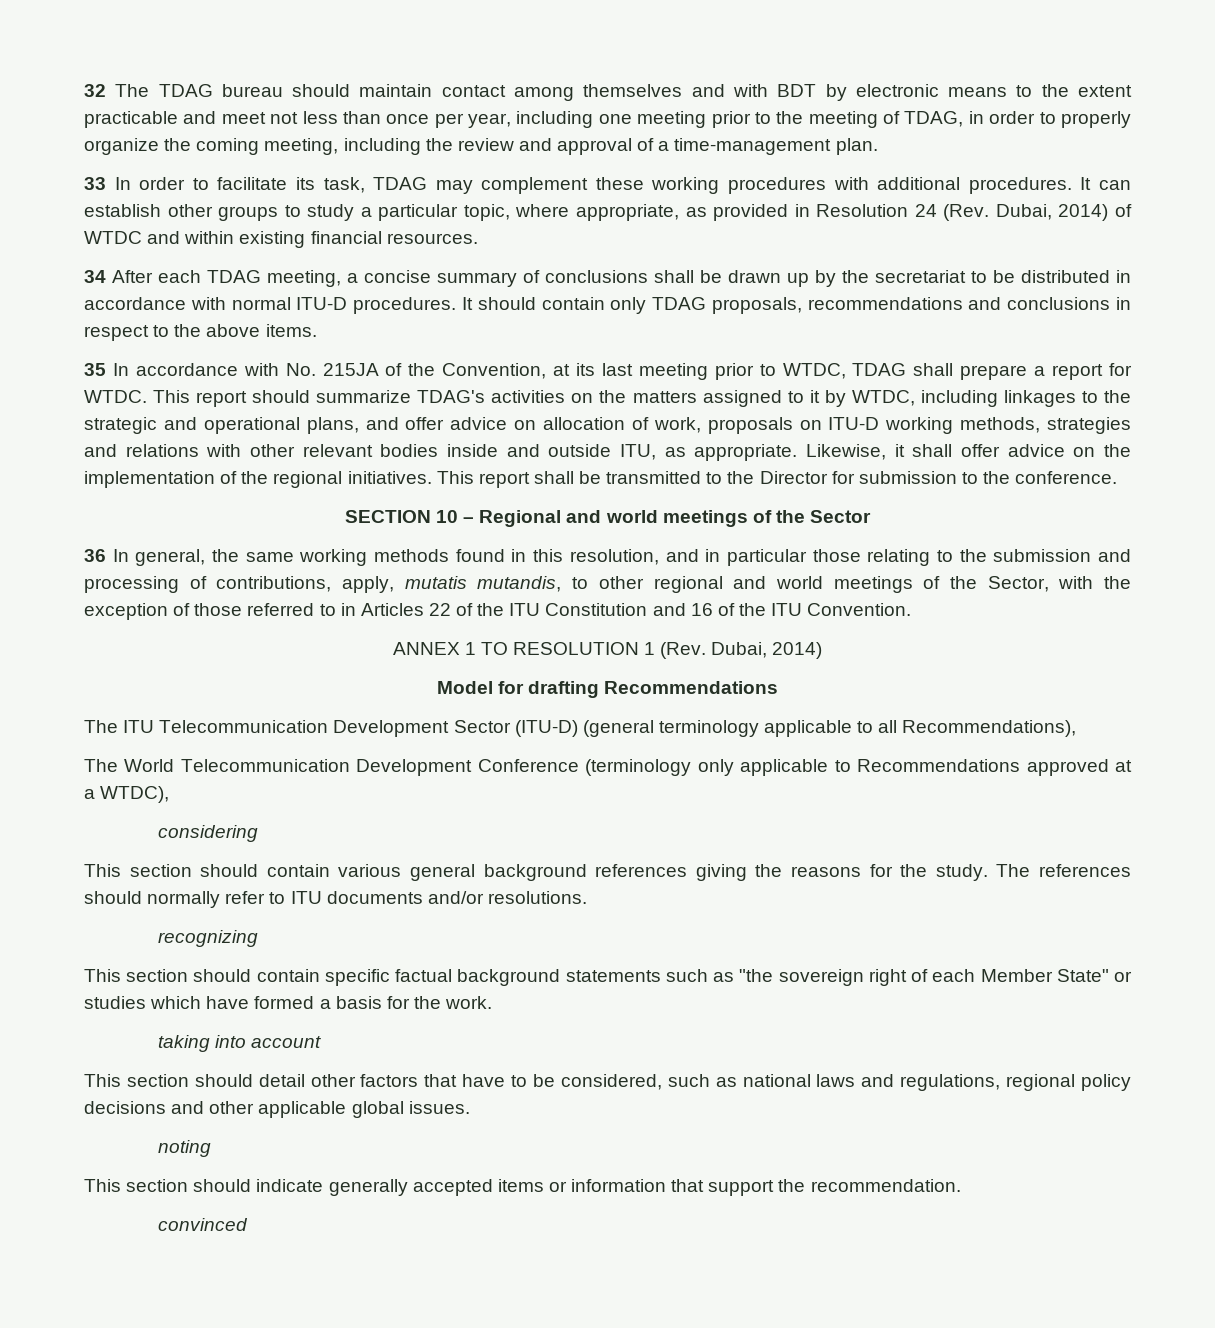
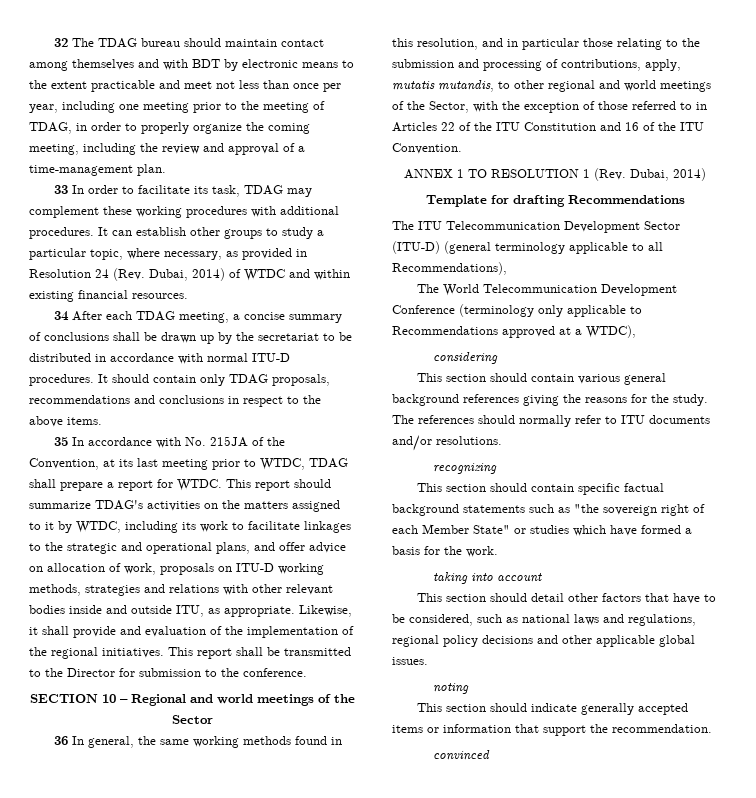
[575,204,679,221] appropriate, -> [164,251,222,260] necessary,
(998, 398) none -> [182,521,300,532] its work to facilitate
[960,444,1096,457] offer advice on -> [73,626,222,638] provide and evaluation of
[436,681,493,694] Model -> [425,195,487,207] Template

